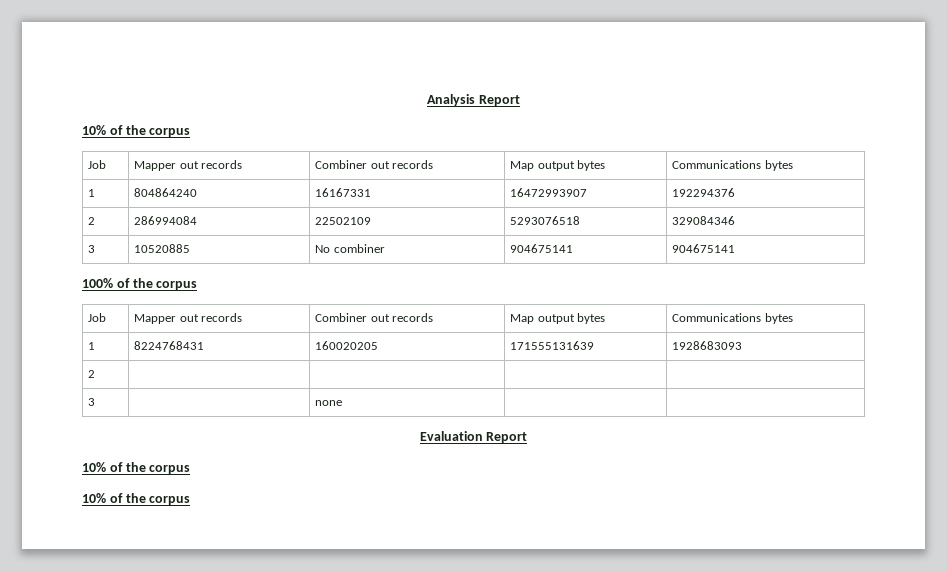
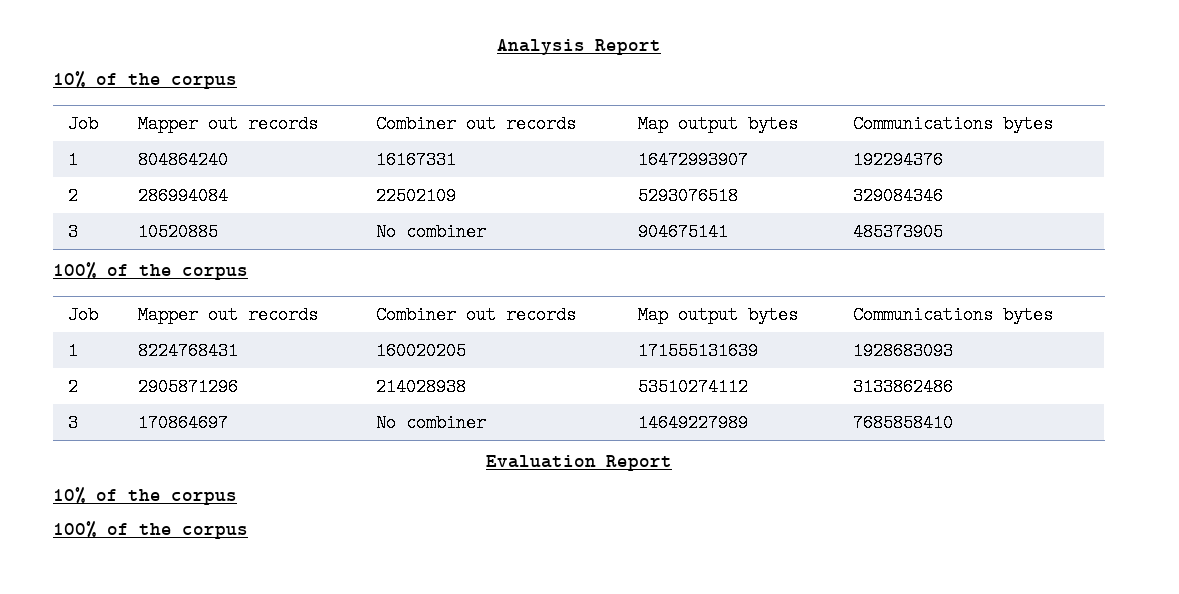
[672,244,736,253] 904675141 -> [852,223,943,241] 485373905
[88,398,96,406] [315,400,343,406] | | | // 3 | | none | | -> [137,378,238,396] [375,378,466,396] [637,378,748,396] [852,378,953,396] [67,414,78,432] [137,414,228,432] [375,414,486,432] [637,414,748,432] [852,414,953,432] 2905871296 | 214028938 | 53510274112 | 3133862486 // 3 | 170864697 | No combiner | 14649227989 | 7685858410
[82,493,106,503] 10% -> [53,521,97,537] 100%

